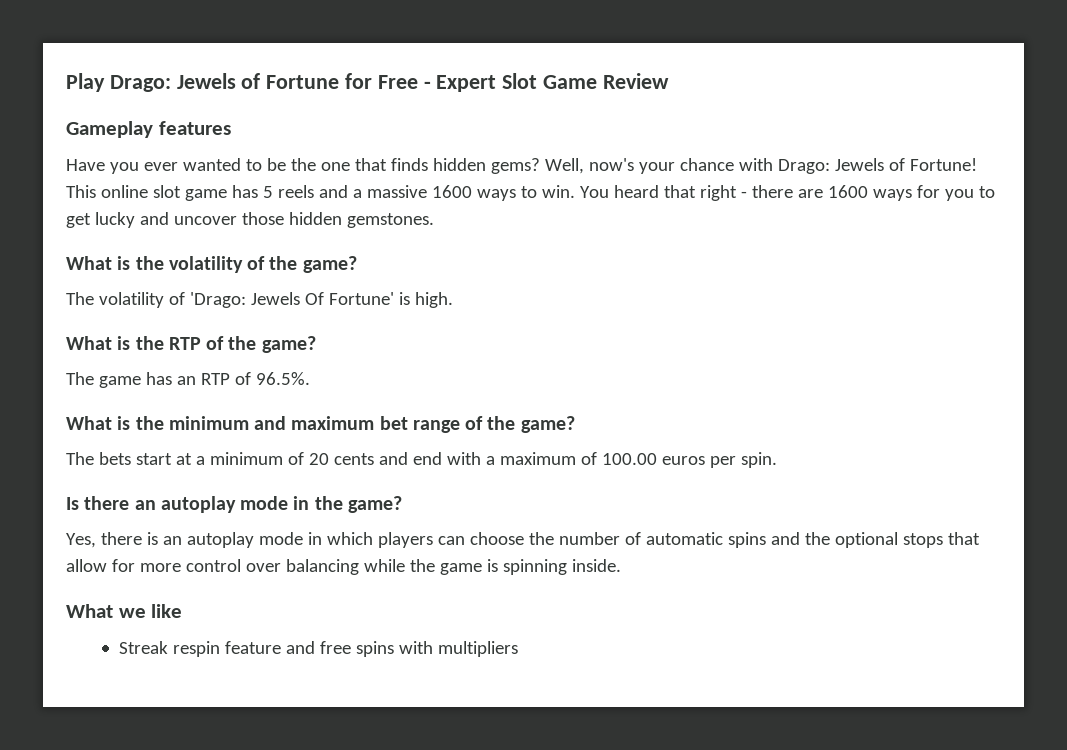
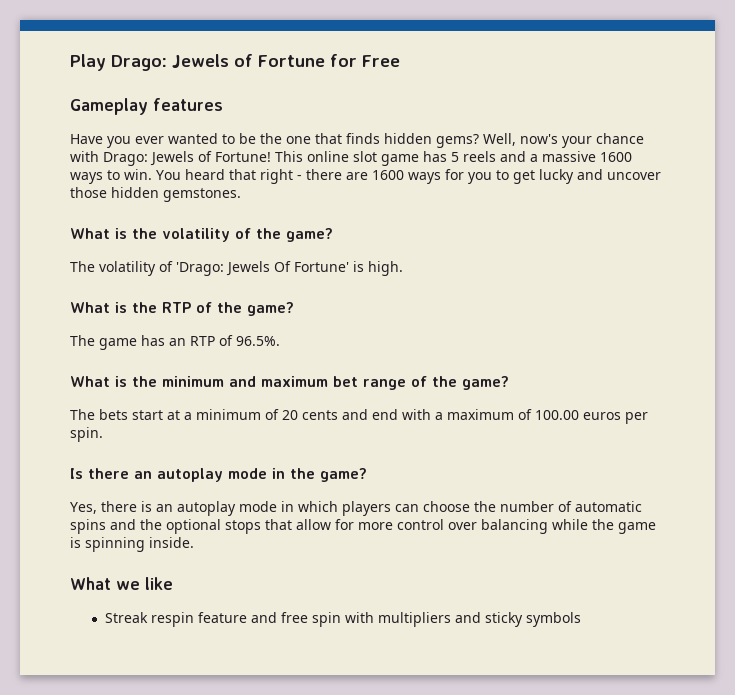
[423,73,669,92] - Expert Slot Game Review -> (400, 61) none
[355,641,394,657] spins -> [311,612,341,627] spin
(518, 649) none -> [454,612,581,627] and sticky symbols

